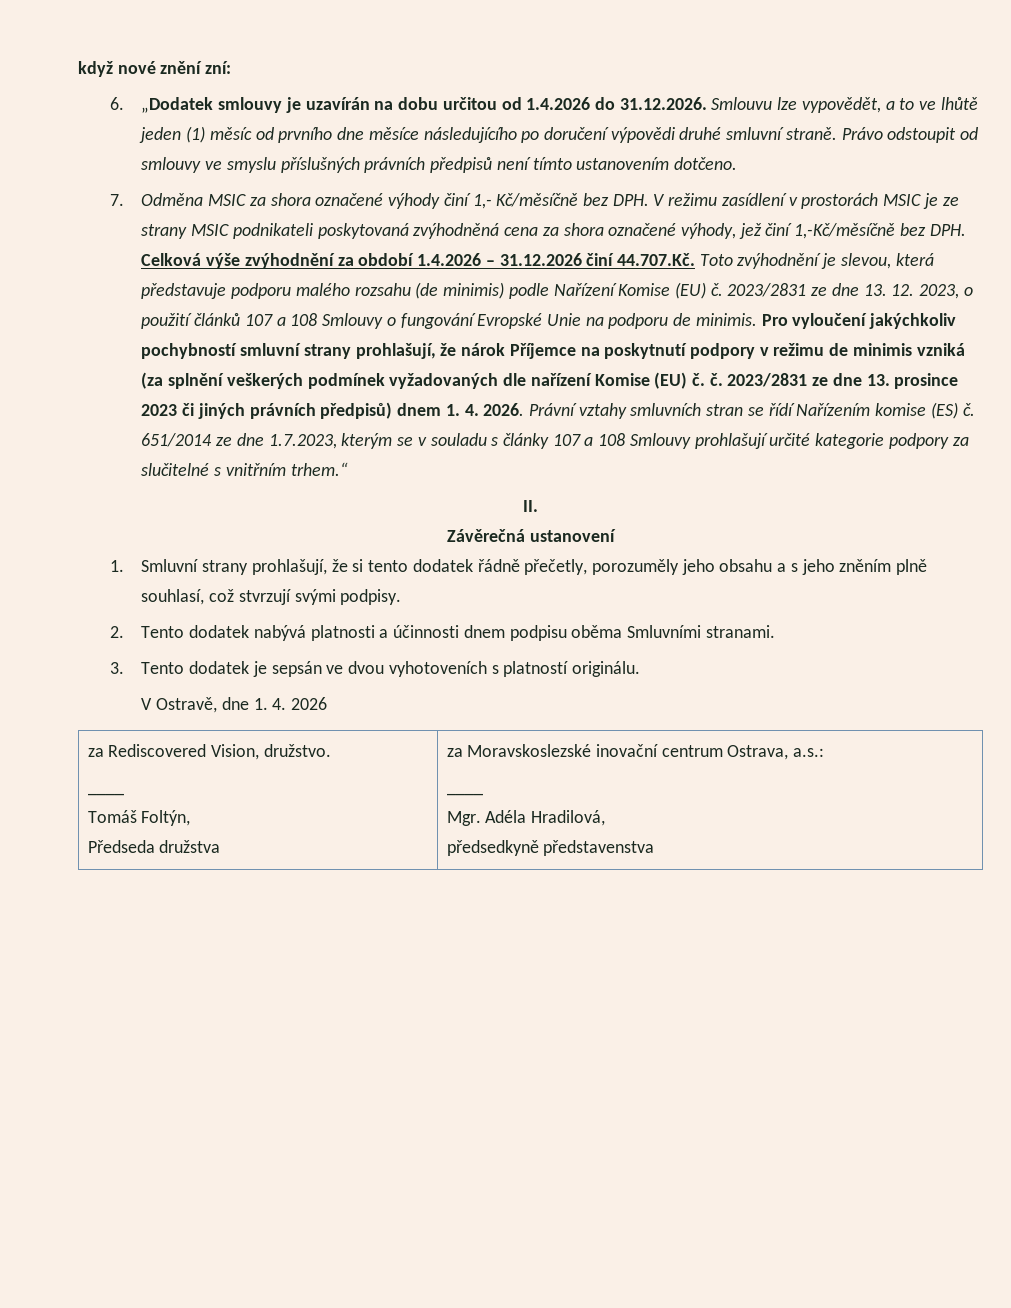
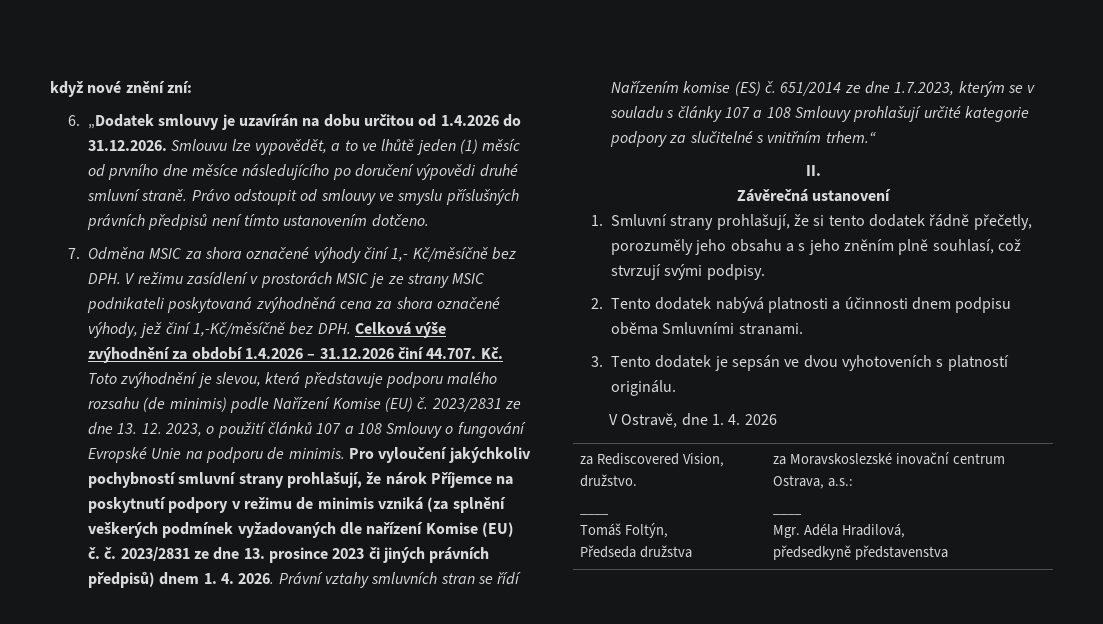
[616,253,695,266] 44.707.Kč. -> [426,347,503,359] 44.707. Kč.

